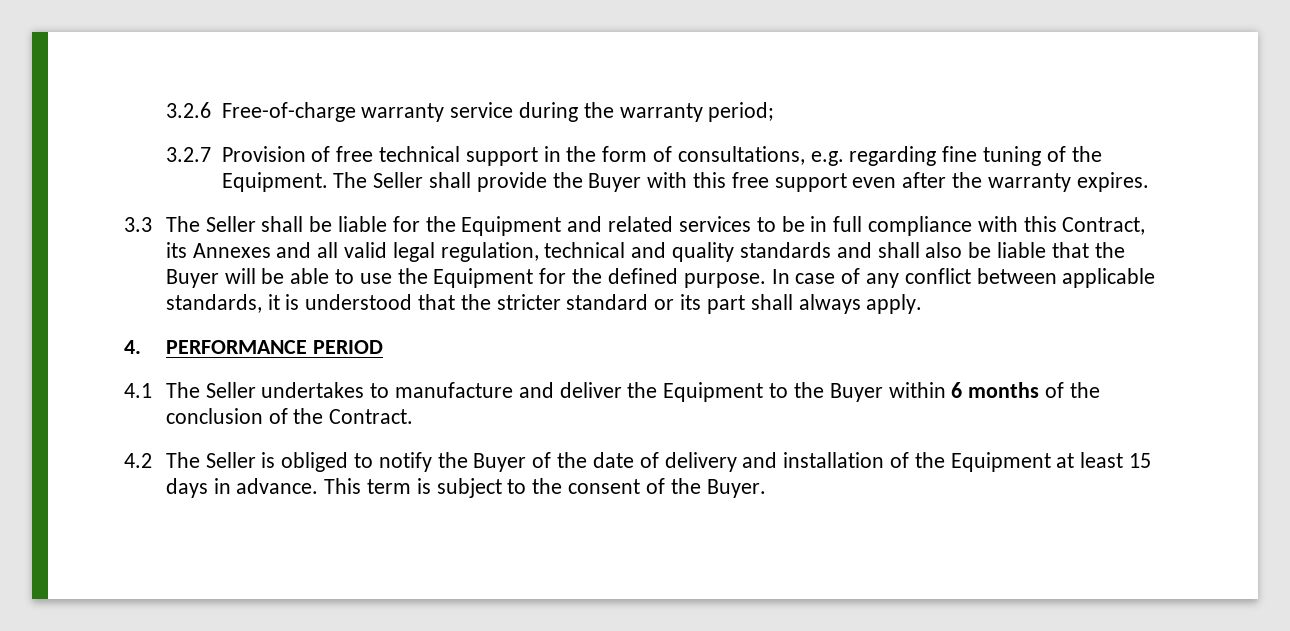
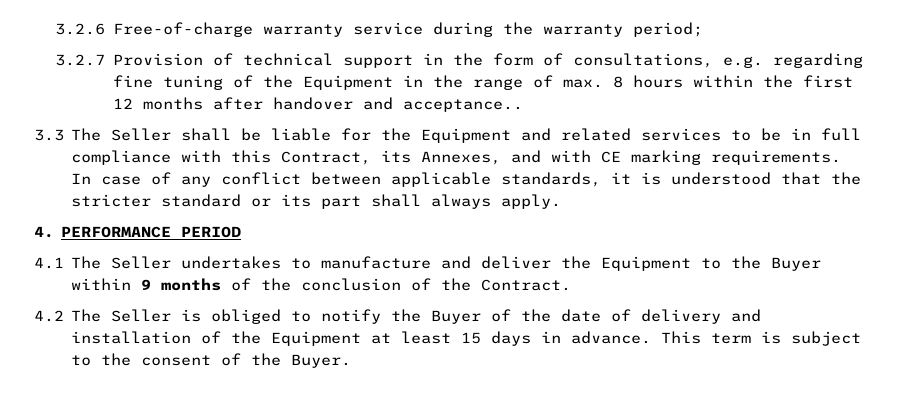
[336,146,374,162] free -> (233, 59) none
[221,172,1149,192] Equipment. The Seller shall provide the Buyer with this free support even after the warranty expires. -> [302,75,853,90] [112,97,523,112] Equipment in the range of max. 8 hours within the first 12 months after handover and acceptance..
[192,242,1125,262] [165,268,766,288] Annexes and all valid legal regulation, technical and quality standards and shall also be liable that the Buyer will be able to use the Equipment for the defined purpose. -> [421,150,842,165] Annexes, and with CE marking requirements.
[951,382,963,398] 6 -> [141,279,152,290] 9

